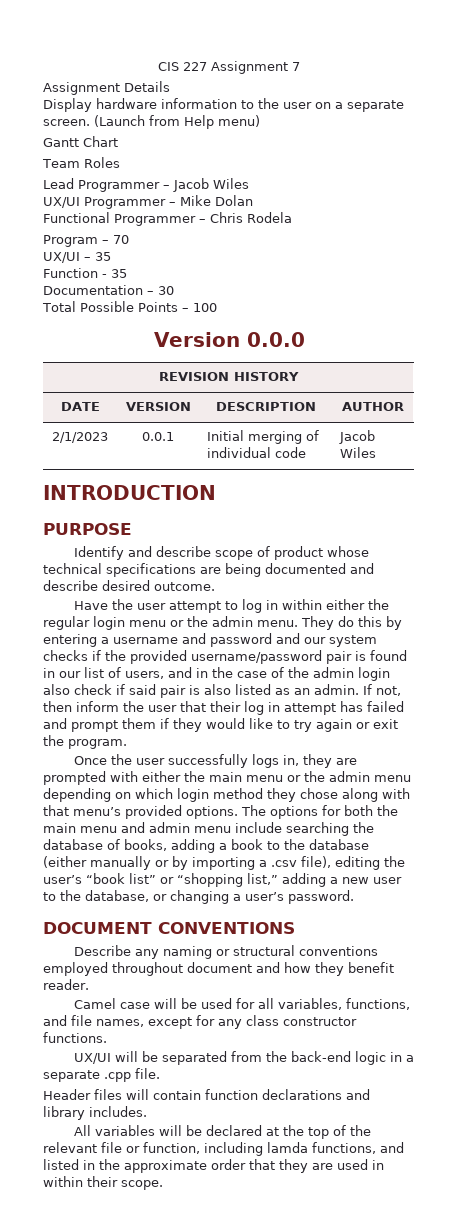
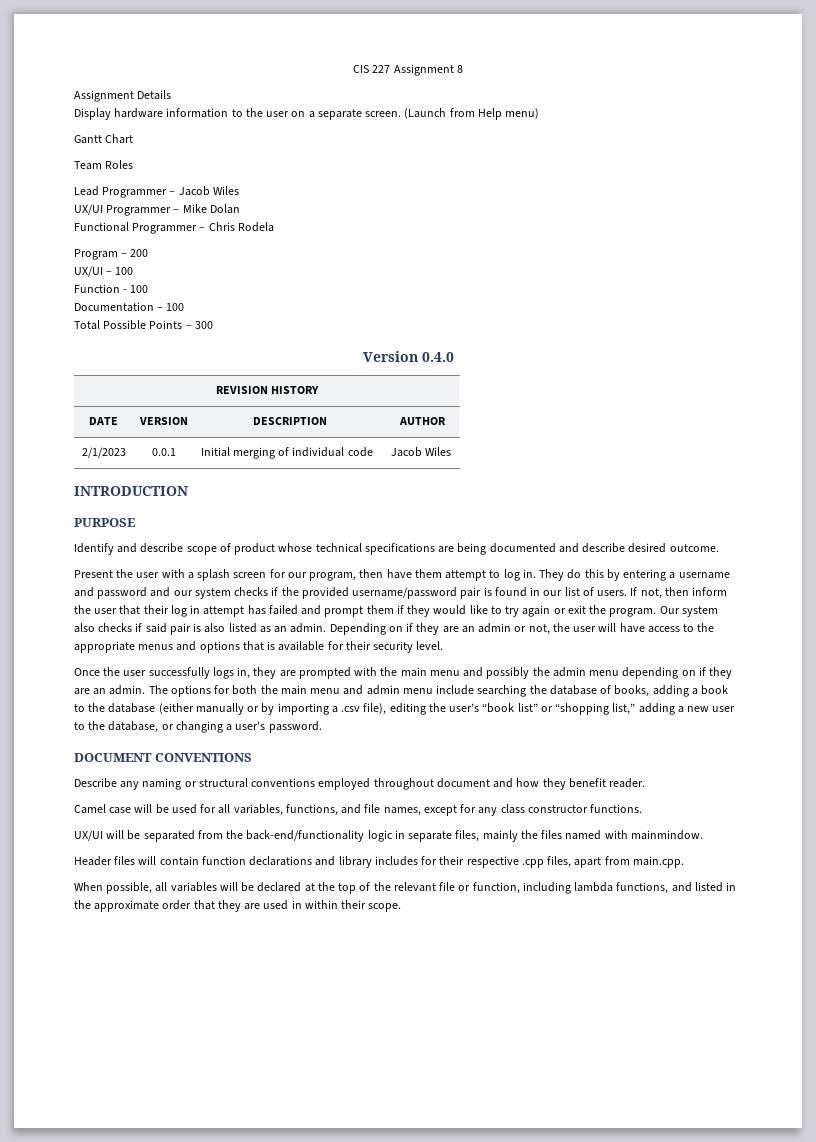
[292,62,300,71] 7 -> [456,65,463,73] 8
[113,235,129,244] 70 -> [130,249,149,257] 200
[95,252,111,261] 35 -> [115,267,134,275] 100
[111,269,127,278] 35 -> [130,285,149,293] 100
[158,286,174,295] 30 -> [166,303,185,311] 100
[192,303,217,312] 100 -> [194,321,213,329] 300
[246,332,305,347] 0.0.0 -> [421,352,454,362] 0.4.0
[74,599,390,613] [43,616,298,630] Have the user attempt to log in within either the regular login menu or the admin menu. -> [74,569,536,581] Present the user with a splash screen for our program, then have them attempt to log in.
[125,667,390,681] [43,684,359,698] users, and in the case of the admin login also check if said pair is also listed as an admin. -> [597,590,628,596] users.
(127, 744) none -> [659,606,718,617] [74,623,715,635] [74,641,444,653] Our system also checks if said pair is also listed as an admin. Depending on if they are an admin or not, the user will have access to the appropriate menus and options that is available for their security level.
[142,771,301,782] either the main menu or -> [380,667,530,679] the main menu and possibly
[135,788,410,802] [43,805,238,819] which login method they chose along with that menu’s provided options. -> [698,667,733,679] [74,685,146,695] if they are an admin.
[291,1051,352,1062] back-end -> [246,830,365,842] back-end/functionality
[406,1055,415,1062] [43,1068,160,1082] a separate .cpp file. -> [408,830,703,842] separate files, mainly the files named with mainmindow.
[89,1106,147,1117] [74,1125,92,1136] includes. // All -> [374,856,684,868] [74,882,168,894] includes for their respective .cpp files, apart from main.cpp. // When possible, all
[267,1142,308,1153] lamda -> [574,882,614,892] lambda

